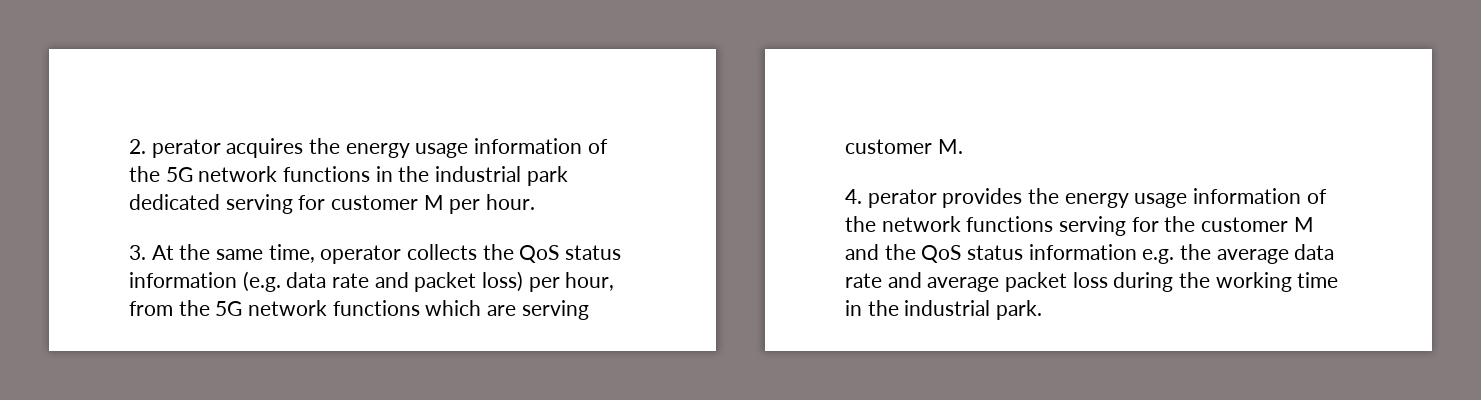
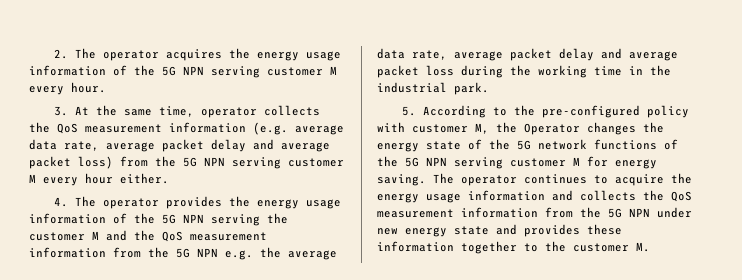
[151,139,221,158] perator -> [74,48,159,61] The operator
[198,166,568,186] [129,194,481,214] network functions in the industrial park dedicated serving for customer M per -> [183,66,337,78] [29,86,64,95] NPN serving customer M every
[565,245,622,260] status -> [85,124,162,133] measurement
[286,271,615,292] [129,300,589,320] [845,139,963,154] data rate and packet loss) per hour, from the 5G network functions which are serving customer M. -> [295,125,344,135] [29,139,330,152] [29,156,344,169] [29,173,169,186] average data rate, average packet delay and average packet loss) from the 5G NPN serving customer M every hour either.
[867,189,937,208] perator -> [74,196,159,209] The operator
[881,216,1159,236] network functions serving for -> [162,214,260,226] 5G NPN serving
[967,244,1335,264] [845,273,882,288] status information e.g. the average data rate -> [190,232,267,241] [29,247,337,260] [377,48,594,61] measurement information from the 5G NPN e.g. the average data rate, average packet delay
(1043, 310) none -> [401,105,689,118] [377,122,664,135] [377,139,678,152] [377,156,657,169] [377,173,692,186] [377,190,692,203] [377,207,692,218] [377,224,622,237] [377,241,650,254] // 5. According to the pre-configured policy with customer M, the Operator changes the energy state of the 5G network functions of the 5G NPN serving customer M for energy saving. The operator continues to acquire the energy usage information and collects the QoS measurement information from the 5G NPN under new energy state and provides these information together to the customer M.

